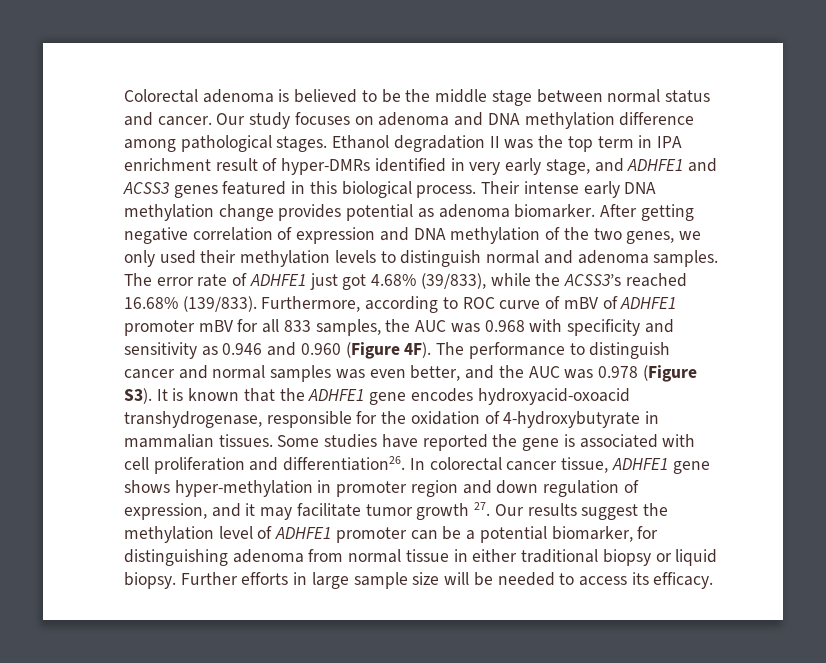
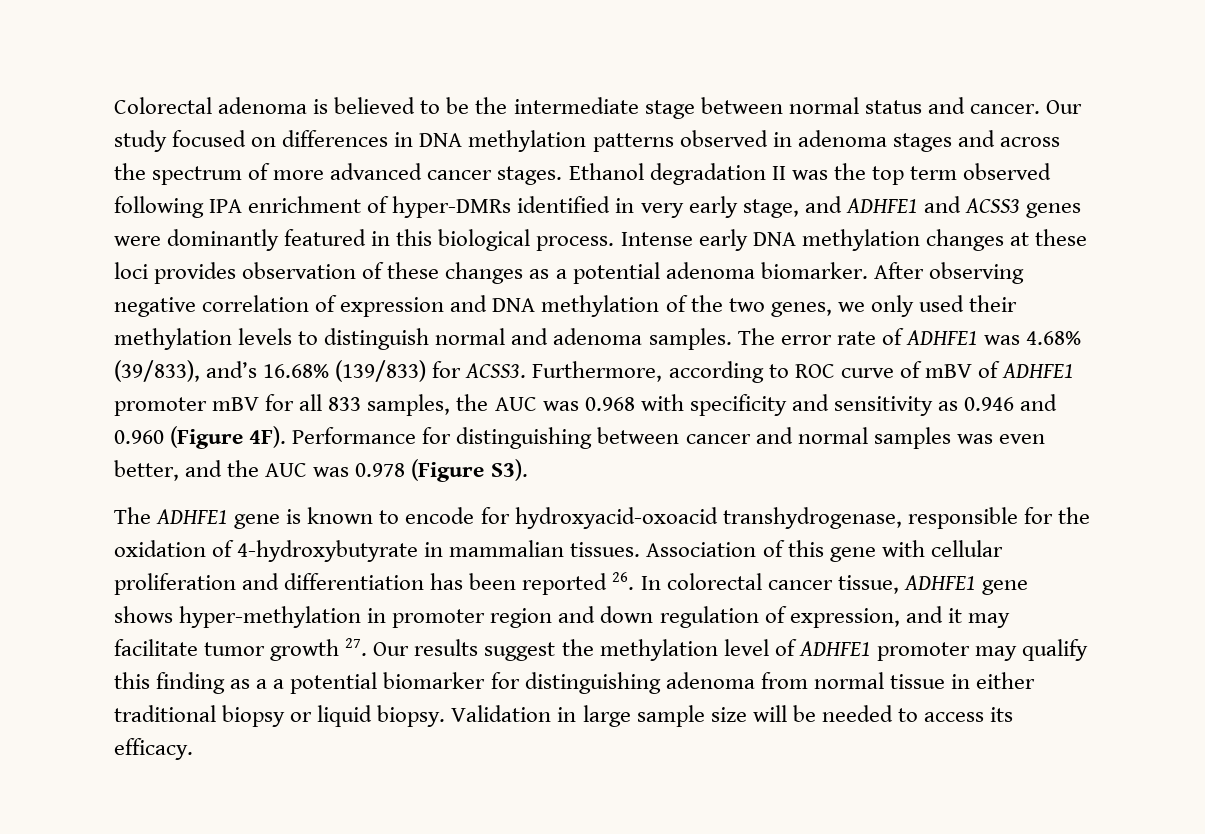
[435,89,488,103] middle -> [513,97,639,114] intermediate
[294,112,695,129] [124,135,272,152] focuses on adenoma and DNA methylation difference among pathological -> [172,130,1060,152] [114,163,493,185] focused on differences in DNA methylation patterns observed in adenoma stages and across the spectrum of more advanced cancer
[638,135,653,148] in -> [963,163,1052,180] [114,196,204,218] observed following
[215,158,258,171] result -> (362, 204) none
(218, 191) none -> [114,229,280,251] were dominantly
[481,181,579,194] Their intense -> [620,232,693,246] Intense
[218,204,434,221] change provides potential as -> [925,229,1087,251] [114,262,660,284] changes at these loci provides observation of these changes as a potential
[640,204,694,221] getting -> [928,262,1024,284] observing
[309,273,687,290] [124,296,257,312] just got 4.68% (39/833), while the ACSS3’s reached 16.68% (139/833). -> [983,331,1082,345] [114,360,527,382] was 4.68% (39/833), and’s 16.68% (139/833) for ACSS3.
[436,342,671,359] The performance to distinguish -> [292,427,680,449] Performance for distinguishing between
[156,388,473,405] It is known that the ADHFE1 gene encodes -> [114,507,510,529] // The ADHFE1 gene is known to encode for
[277,434,696,451] [124,456,406,474] Some studies have reported the gene is associated with cell proliferation and differentiation26. -> [646,540,1003,562] [114,572,635,595] Association of this gene with cellular proliferation and differentiation has been reported 26.
[410,526,633,543] can be a potential biomarker, -> [974,639,1089,661] [114,672,486,694] may qualify this finding as a a potential biomarker
[180,572,289,585] Further efforts -> [451,705,552,722] Validation

